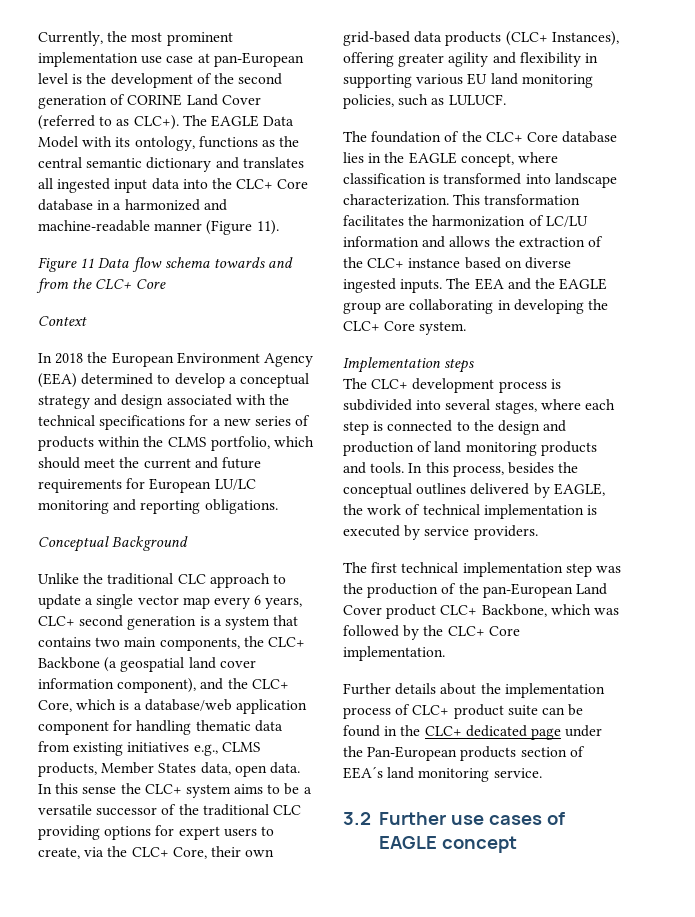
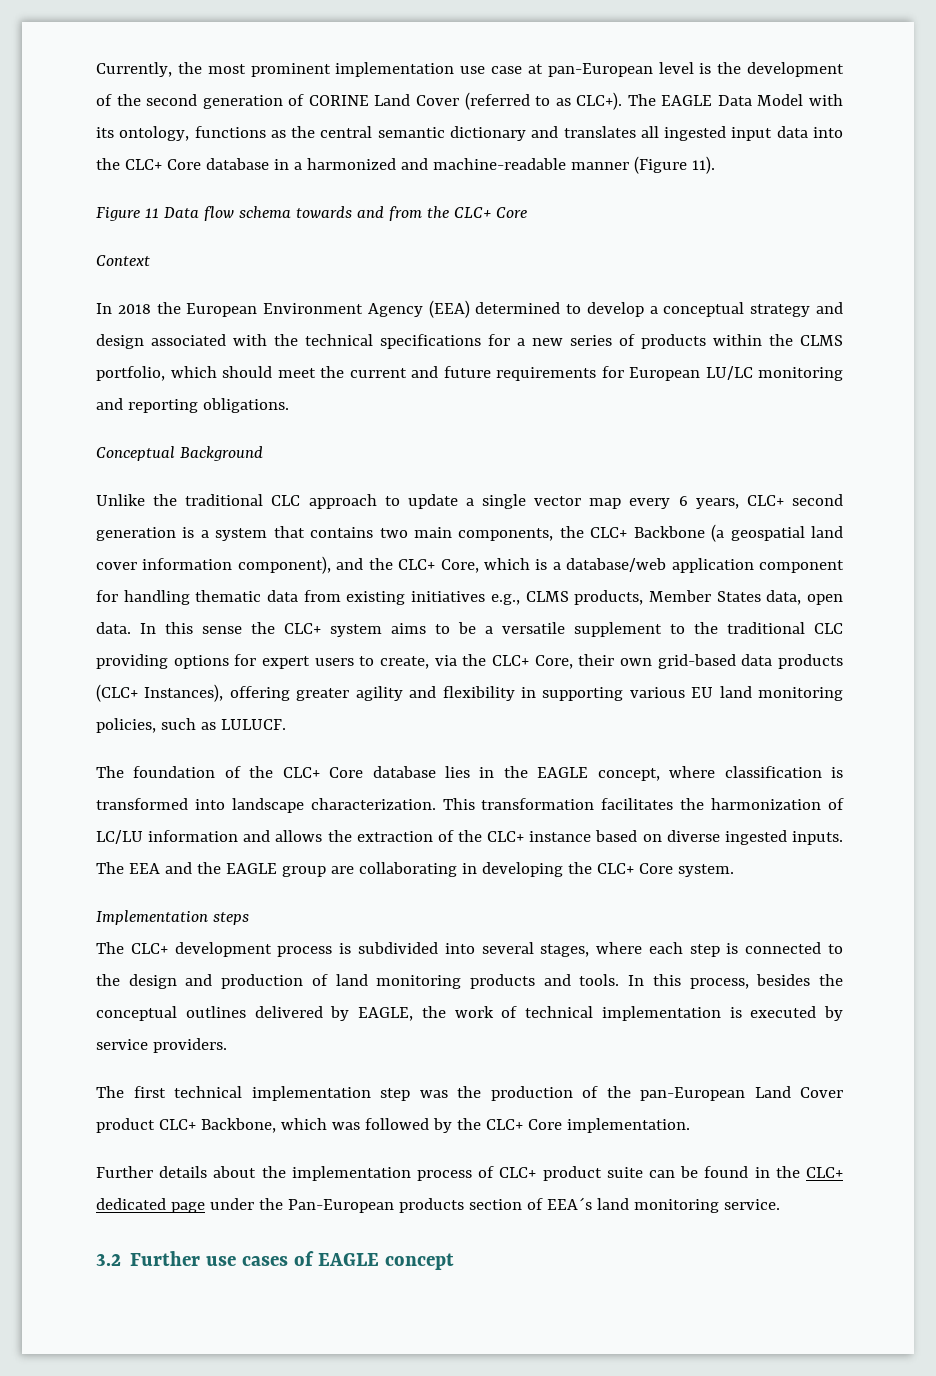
[96,804,177,816] successor of -> [574,622,685,637] supplement to

